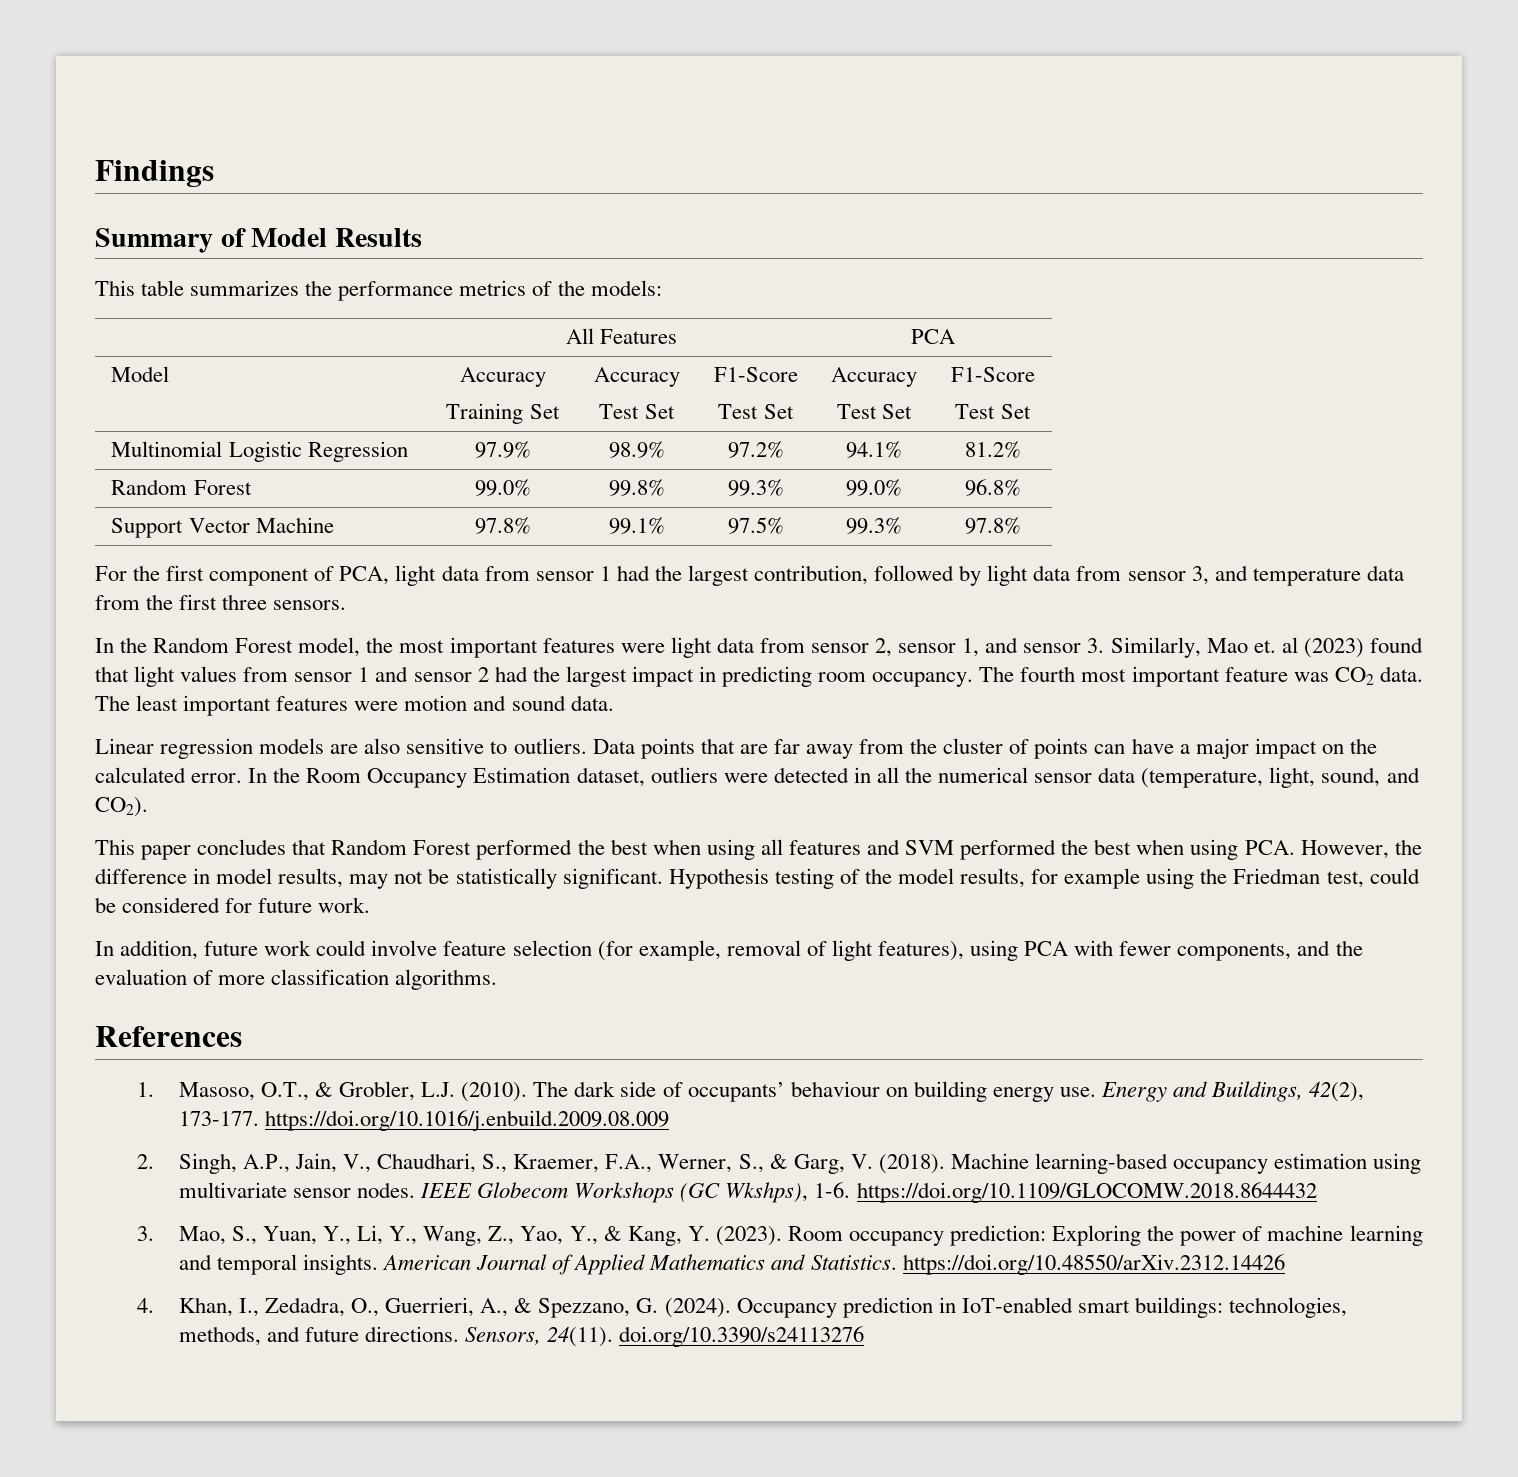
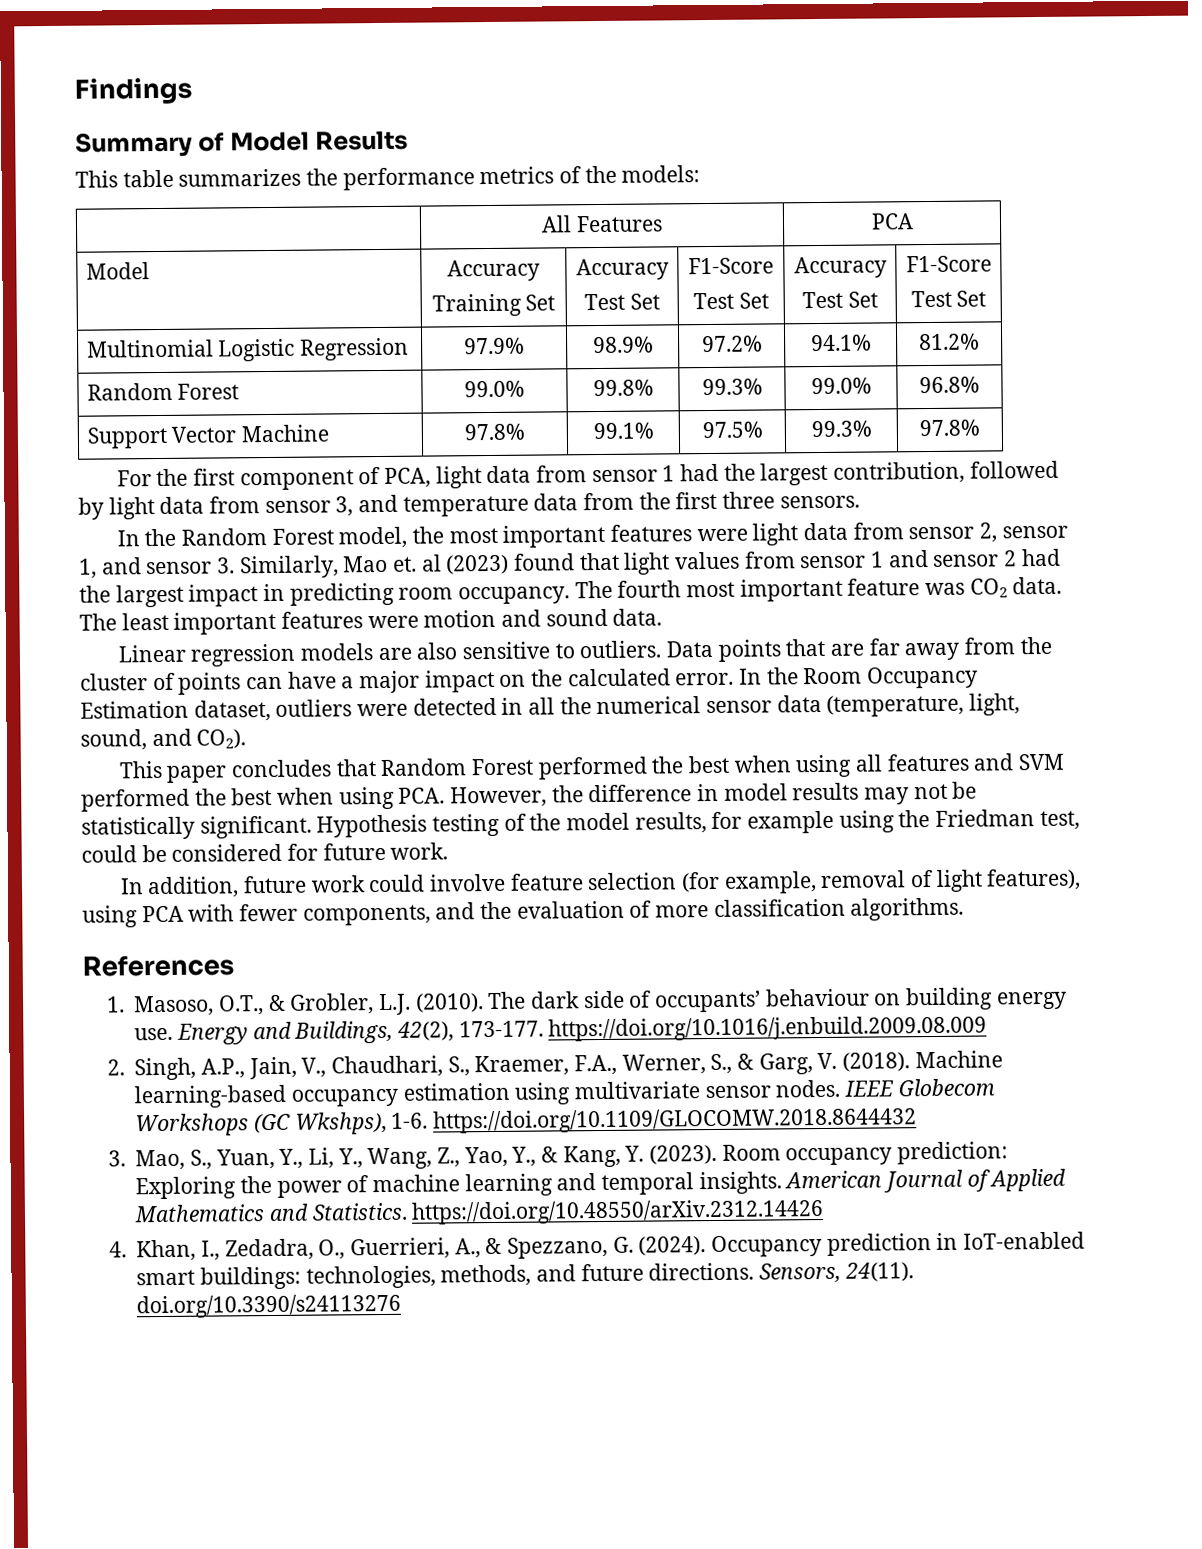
[278,868,344,888] results, -> [792,782,860,801] results

